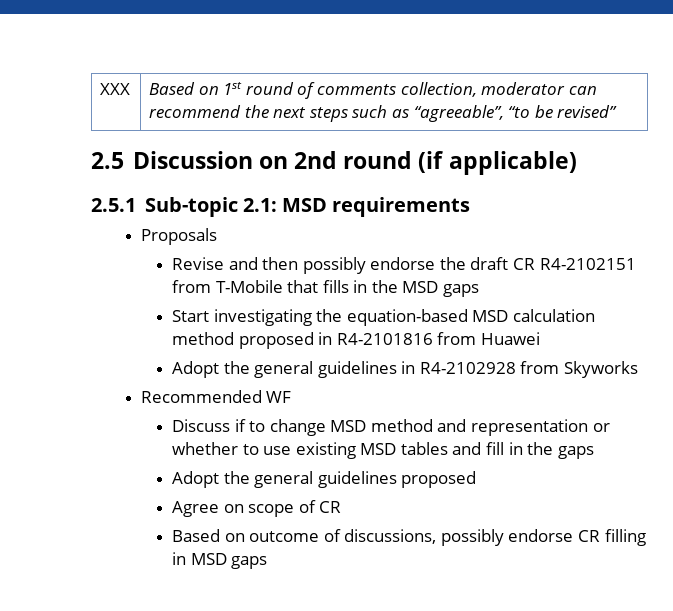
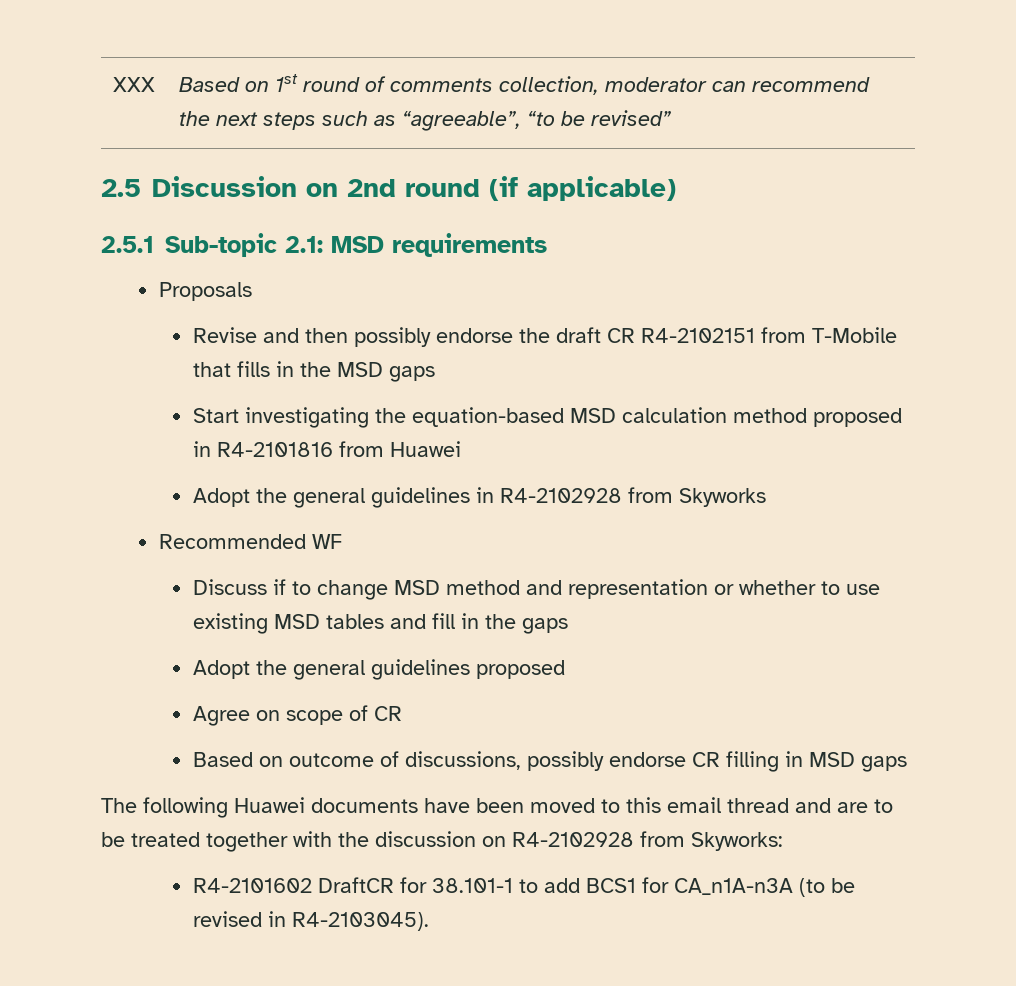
(268, 562) none -> [101,797,893,818] [101,831,783,852] [192,877,855,897] [192,911,429,931] // The following Huawei documents have been moved to this email thread and are to be treated together with the discussion on R4-2102928 from Skyworks: // R4-2101602 DraftCR for 38.101-1 to add BCS1 for CA_n1A-n3A (to be revised in R4-2103045).

